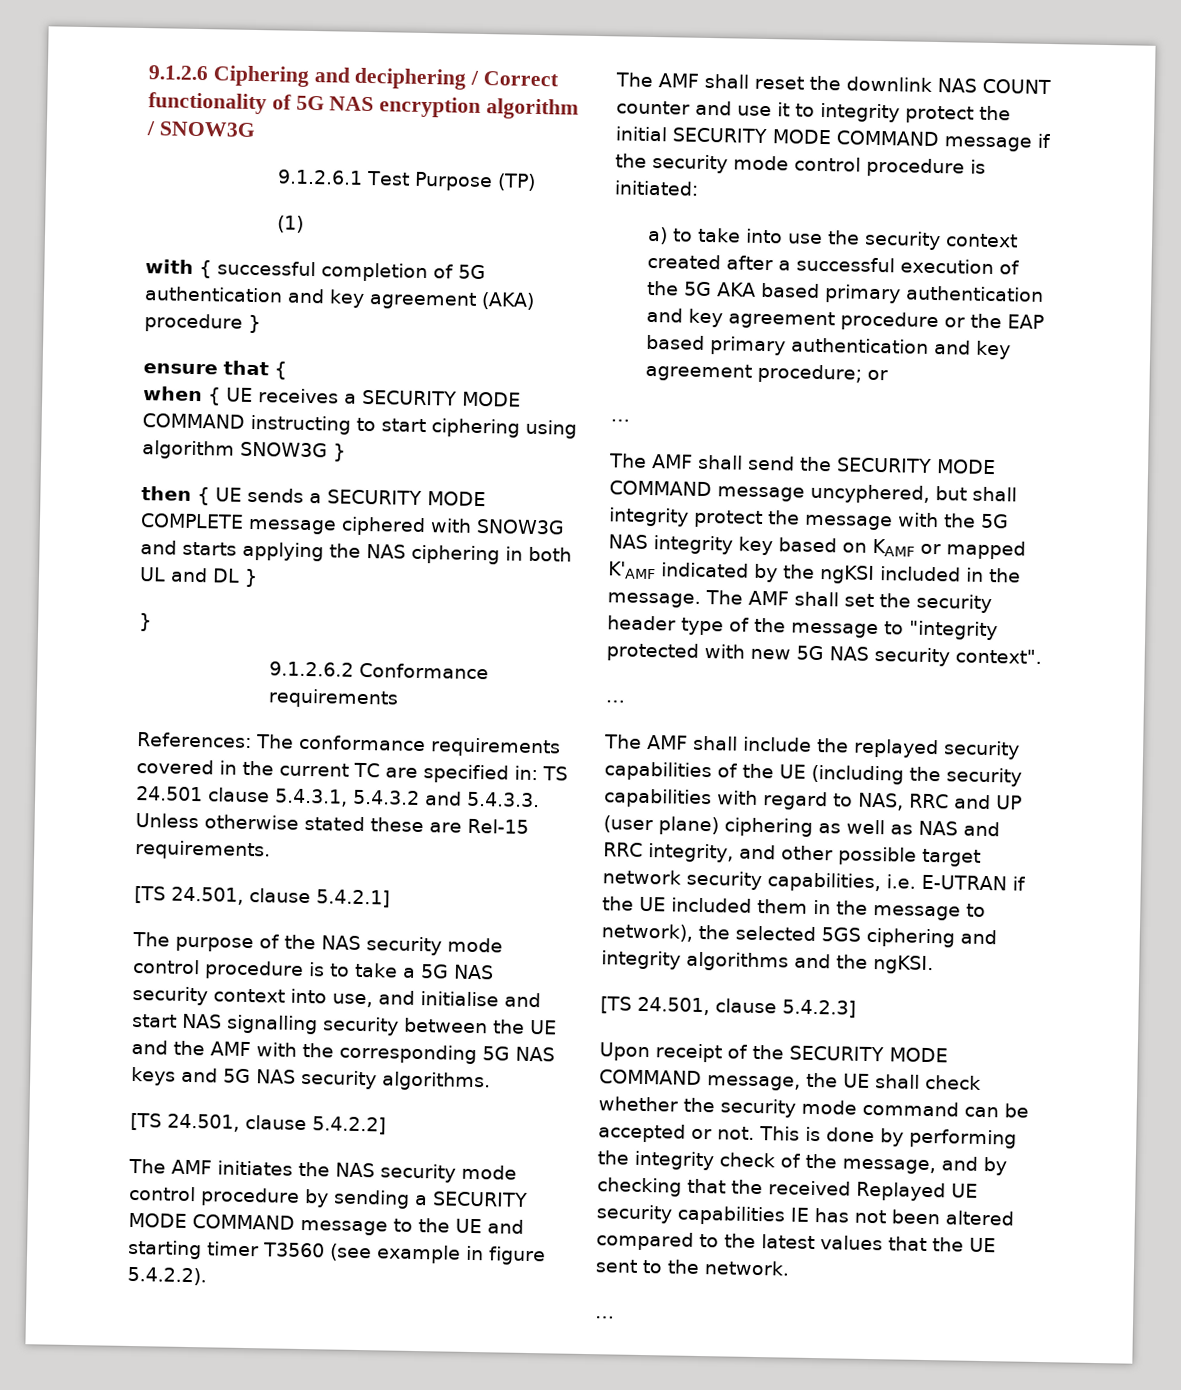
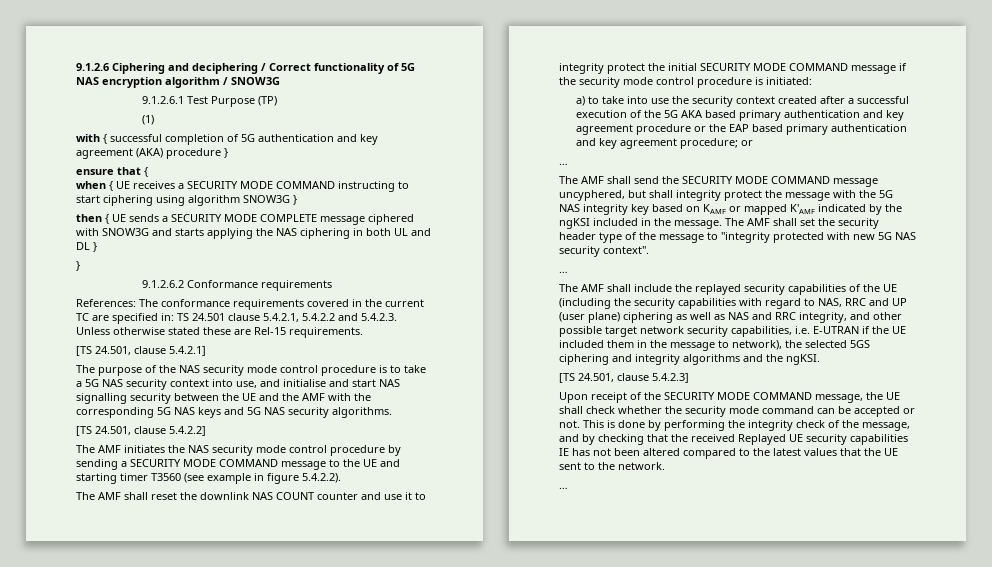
[275,788,540,808] 5.4.3.1, 5.4.3.2 and 5.4.3.3. -> [263,313,397,322] 5.4.2.1, 5.4.2.2 and 5.4.2.3.

